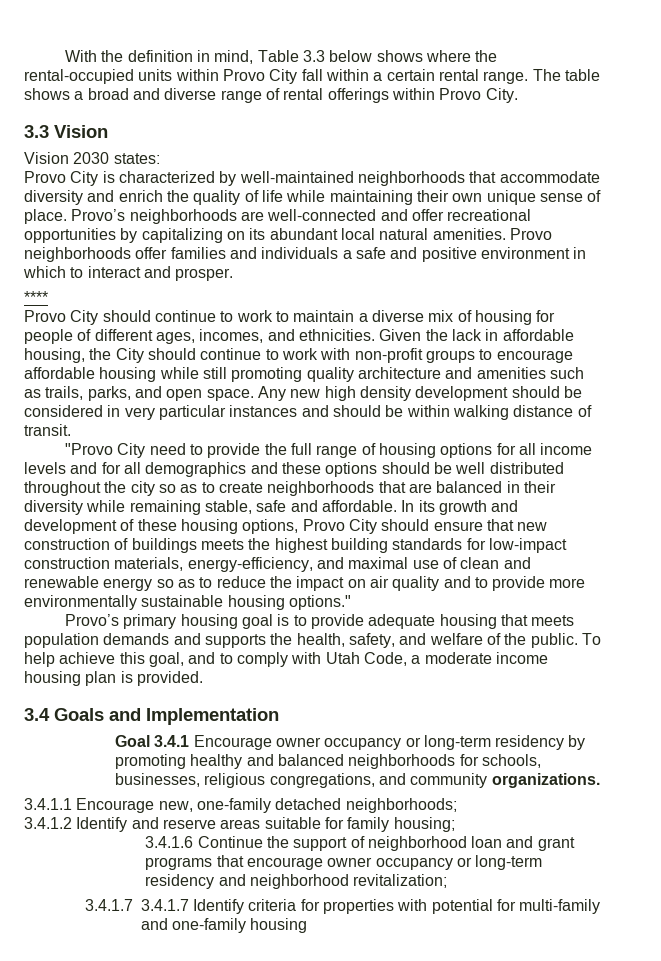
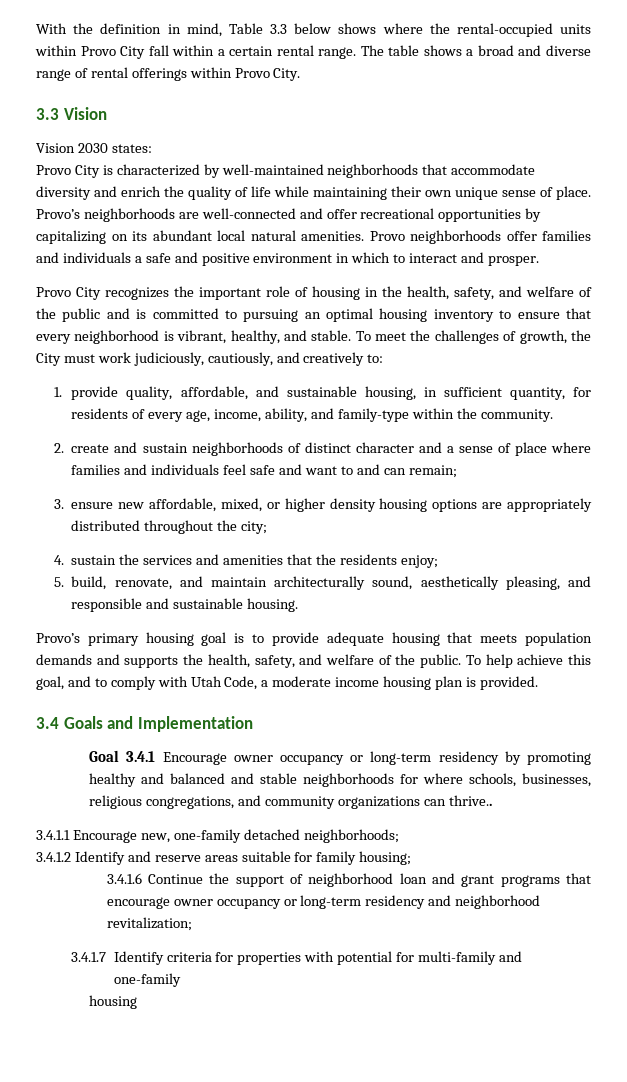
[24,291,48,303] [24,310,556,325] [24,329,574,344] [24,348,573,363] [24,367,584,382] [24,386,582,401] [24,405,592,420] [24,424,71,436] [65,443,593,458] [24,462,564,477] [24,481,556,496] [24,500,519,515] [24,519,548,534] [24,538,567,553] [24,557,531,572] [24,576,586,591] [24,595,351,610] // **** // Provo City should continue to work to maintain a diverse mix of housing for people of different ages, incomes, and ethnicities. Given the lack in affordable housing, the City should continue to work with non-profit groups to encourage affordable housing while still promoting quality architecture and amenities such as trails, parks, and open space. Any new high density development should be considered in very particular instances and should be within walking distance of transit. // "Provo City need to provide the full range of housing options for all income levels and for all demographics and these options should be well distributed throughout the city so as to create neighborhoods that are balanced in their diversity while remaining stable, safe and affordable. In its growth and development of these housing options, Provo City should ensure that new construction of buildings meets the highest building standards for low-impact construction materials, energy-efficiency, and maximal use of clean and renewable energy so as to reduce the impact on air quality and to provide more environmentally sustainable housing options." -> [36,286,592,300] [36,308,591,322] [36,330,591,344] [36,352,384,366] [53,386,591,400] [71,408,553,422] [53,442,591,456] [71,464,457,478] [53,498,592,512] [71,520,268,534] [53,554,438,568] [53,576,591,590] [71,598,299,612] // Provo City recognizes the important role of housing in the health, safety, and welfare of the public and is committed to pursuing an optimal housing inventory to ensure that every neighborhood is vibrant, healthy, and stable. To meet the challenges of growth, the City must work judiciously, cautiously, and creatively to: // 1. provide quality, affordable, and sustainable housing, in sufficient quantity, for residents of every age, income, ability, and family-type within the community. // 2. create and sustain neighborhoods of distinct character and a sense of place where families and individuals feel safe and want to and can remain; // 3. ensure new affordable, mixed, or higher density housing options are appropriately distributed throughout the city; // 4. sustain the services and amenities that the residents enjoy; // 5. build, renovate, and maintain architecturally sound, aesthetically pleasing, and responsible and sustainable housing.
(344, 760) none -> [231,773,298,784] and stable
(479, 760) none -> [423,773,464,784] where
[491,773,600,788] organizations. -> [337,795,492,809] organizations can thrive..
[140,899,189,911] 3.4.1.7 -> (107, 957) none
(246, 925) none -> (181, 980) //

